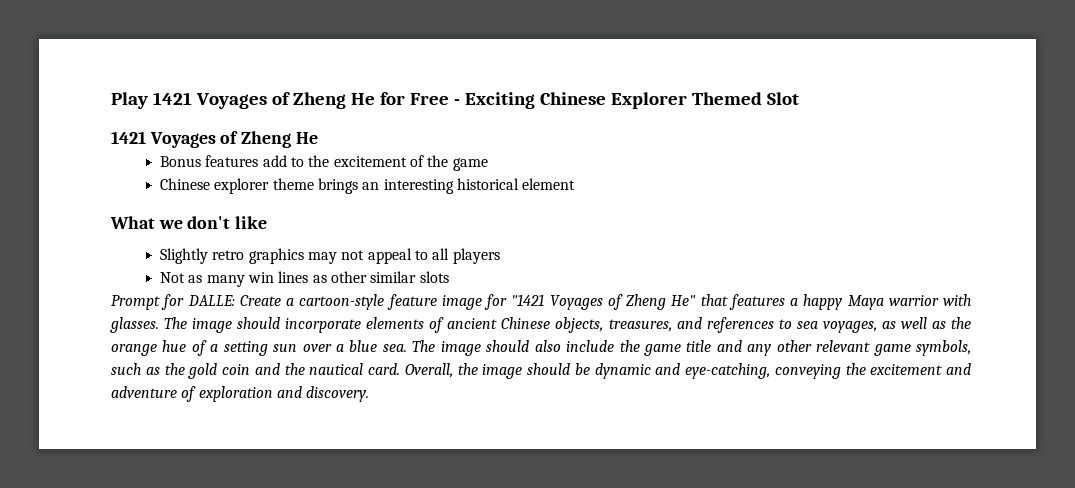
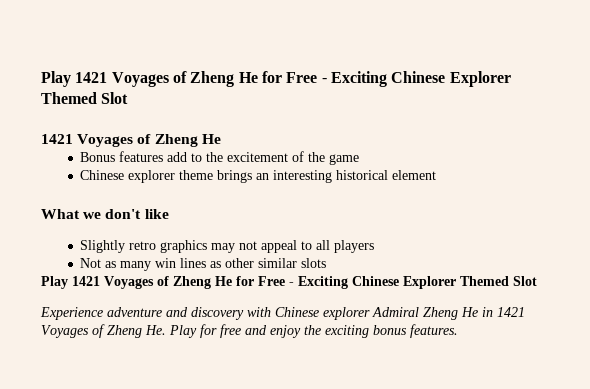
[111,294,971,310] [110,317,972,333] [111,340,971,356] [111,363,971,379] [111,386,370,402] Prompt for DALLE: Create a cartoon-style feature image for "1421 Voyages of Zheng He" that features a happy Maya warrior with glasses. The image should incorporate elements of ancient Chinese objects, treasures, and references to sea voyages, as well as the orange hue of a setting sun over a blue sea. The image should also include the game title and any other relevant game symbols, such as the gold coin and the nautical card. Overall, the image should be dynamic and eye-catching, conveying the excitement and adventure of exploration and discovery. -> [41,276,537,289] [40,307,525,320] [41,324,458,338] Play 1421 Voyages of Zheng He for Free - Exciting Chinese Explorer Themed Slot // Experience adventure and discovery with Chinese explorer Admiral Zheng He in 1421 Voyages of Zheng He. Play for free and enjoy the exciting bonus features.

